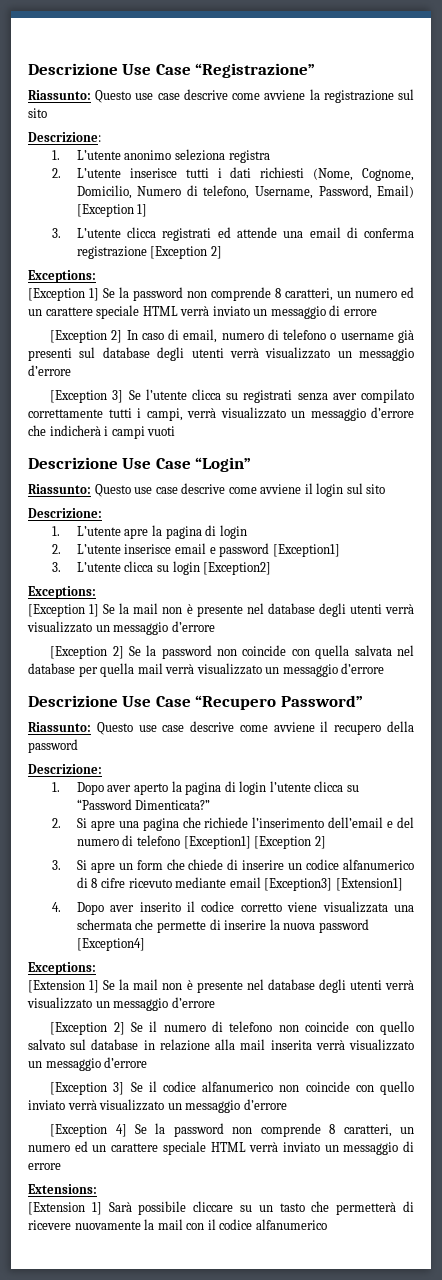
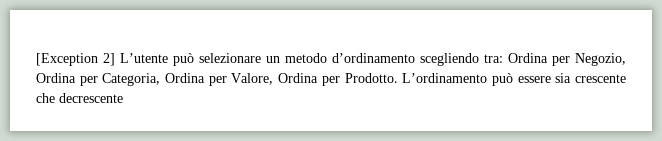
[28,63,316,78] [28,89,415,103] [28,108,47,118] [28,132,101,142] [52,149,270,163] [52,167,415,181] [76,185,414,199] [76,204,148,217] [52,227,415,241] [76,246,222,259] [28,270,96,283] [28,287,414,301] [28,305,377,319] [50,329,415,343] [28,347,414,361] [28,365,71,376] [50,389,414,403] [28,407,414,421] [28,425,176,439] [28,457,252,472] [28,483,386,497] [28,508,102,518] [52,525,247,539] [52,543,340,557] [52,561,272,575] [28,586,96,599] [28,603,414,617] [27,621,215,635] [50,645,414,659] [28,663,385,677] [28,695,363,710] [28,721,414,735] [28,739,78,753] [28,764,102,774] [52,781,359,795] [76,799,211,810] [52,817,414,831] [76,835,326,849] [52,859,414,873] [76,877,403,891] [52,901,415,915] [76,919,369,933] [76,938,145,951] [28,962,96,975] [28,979,414,993] [27,997,215,1011] [50,1021,414,1035] [28,1039,414,1051] [28,1057,148,1071] [50,1081,414,1095] [28,1099,287,1113] [50,1123,414,1137] [28,1141,414,1155] [28,1163,61,1170] [28,1184,97,1194] [28,1201,415,1215] [28,1219,327,1230] Descrizione Use Case “Registrazione” // Riassunto: Questo use case descrive come avviene la registrazione sul sito // Descrizione: // 1. L’utente anonimo seleziona registra // 2. L’utente inserisce tutti i dati richiesti (Nome, Cognome, Domicilio, Numero di telefono, Username, Password, Email) [Exception 1] // 3. L’utente clicca registrati ed attende una email di conferma registrazione [Exception 2] // Exceptions: // [Exception 1] Se la password non comprende 8 caratteri, un numero ed un carattere speciale HTML verrà inviato un messaggio di errore // [Exception 2] In caso di email, numero di telefono o username già presenti sul database degli utenti verrà visualizzato un messaggio d’errore // [Exception 3] Se l’utente clicca su registrati senza aver compilato correttamente tutti i campi, verrà visualizzato un messaggio d’errore che indicherà i campi vuoti // Descrizione Use Case “Login” // Riassunto: Questo use case descrive come avviene il login sul sito // Descrizione: // 1. L’utente apre la pagina di login // 2. L’utente inserisce email e password [Exception1] // 3. L’utente clicca su login [Exception2] // Exceptions: // [Exception 1] Se la mail non è presente nel database degli utenti verrà visualizzato un messaggio d’errore // [Exception 2] Se la password non coincide con quella salvata nel database per quella mail verrà visualizzato un messaggio d’errore // Descrizione Use Case “Recupero Password” // Riassunto: Questo use case descrive come avviene il recupero della password // Descrizione: // 1. Dopo aver aperto la pagina di login l’utente clicca su “Password Dimenticata?” // 2. Si apre una pagina che richiede l’inserimento dell’email e del numero di telefono [Exception1] [Exception 2] // 3. Si apre un form che chiede di inserire un codice alfanumerico di 8 cifre ricevuto mediante email [Exception3] [Extension1] // 4. Dopo aver inserito il codice corretto viene visualizzata una schermata che permette di inserire la nuova password [Exception4] // Exceptions: // [Extension 1] Se la mail non è presente nel database degli utenti verrà visualizzato un messaggio d’errore // [Exception 2] Se il numero di telefono non coincide con quello salvato sul database in relazione alla mail inserita verrà visualizzato un messaggio d’errore // [Exception 3] Se il codice alfanumerico non coincide con quello inviato verrà visualizzato un messaggio d’errore // [Exception 4] Se la password non comprende 8 caratteri, un numero ed un carattere speciale HTML verrà inviato un messaggio di errore // Extensions: // [Extension 1] Sarà possibile cliccare su un tasto che permetterà di ricevere nuovamente la mail con il codice alfanumerico -> [36,53,626,66] [36,73,626,86] [36,93,123,103] [Exception 2] L’utente può selezionare un metodo d’ordinamento scegliendo tra: Ordina per Negozio, Ordina per Categoria, Ordina per Valore, Ordina per Prodotto. L’ordinamento può essere sia crescente che decrescente

